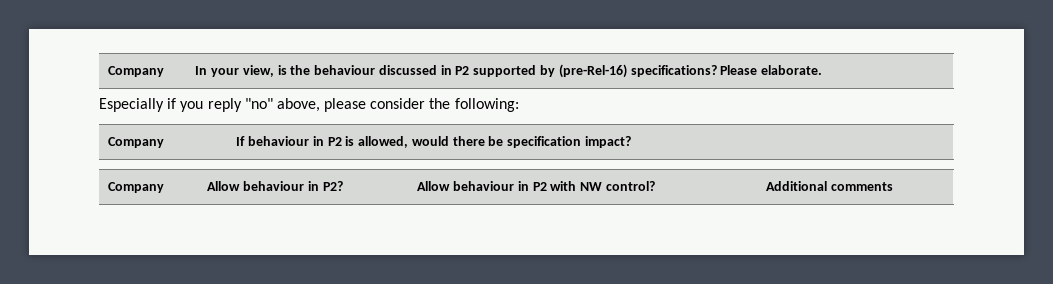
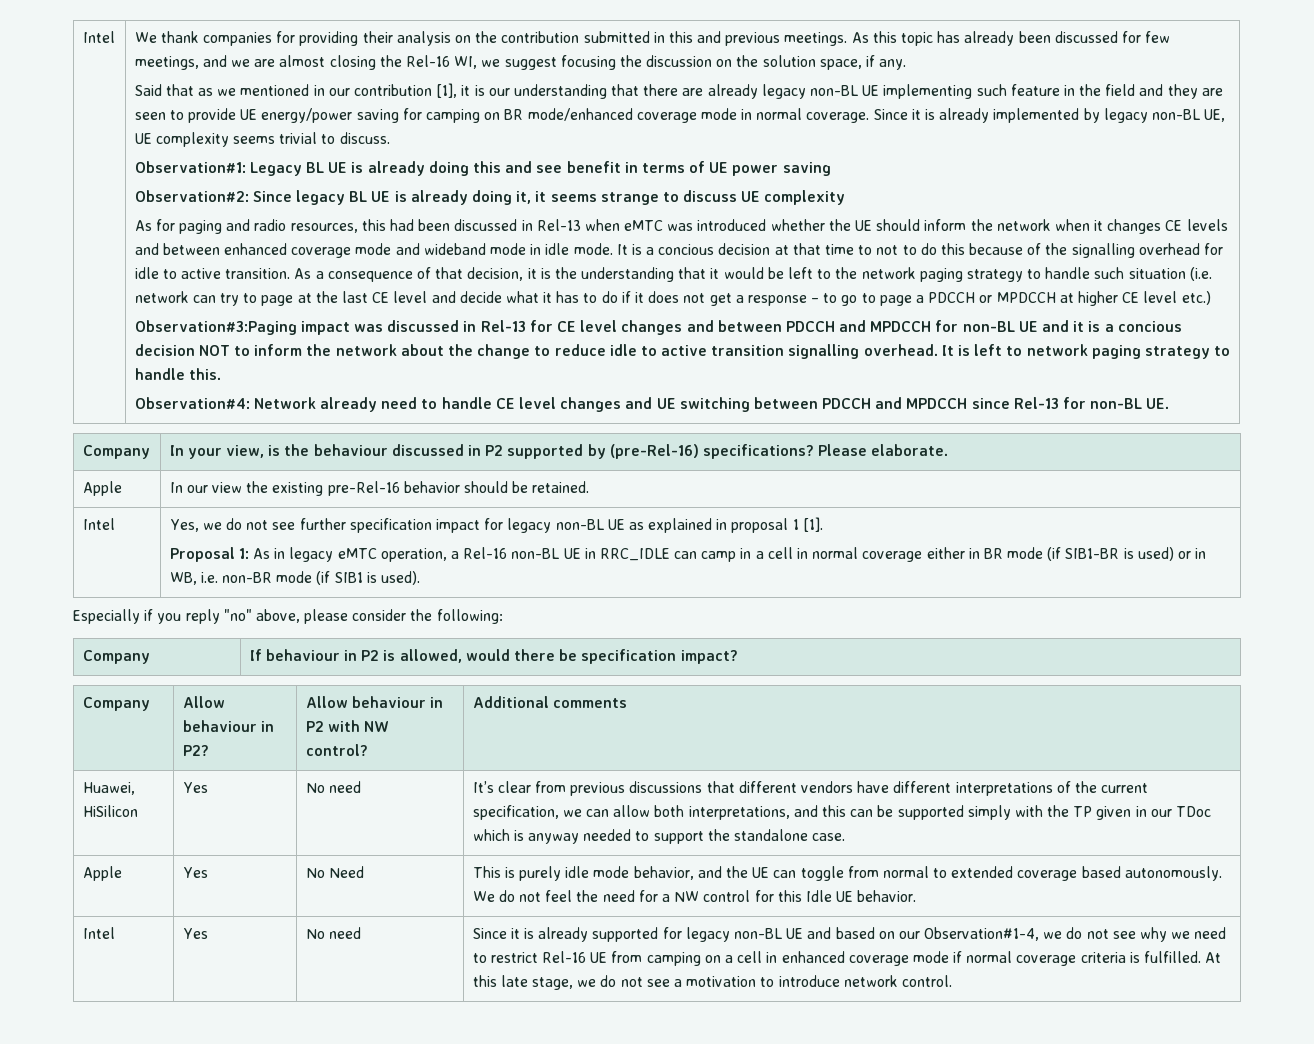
(108, 71) none -> [82,31,115,43] [134,31,1171,46] [134,55,907,70] [134,83,1223,99] [134,108,1226,123] [134,132,390,147] [134,161,831,176] [134,190,846,205] [134,219,1228,234] [134,243,1224,258] [134,267,1212,282] [134,291,1211,306] [134,320,1182,335] [134,344,1231,359] [134,368,221,380] [134,397,1170,412] Intel | We thank companies for providing their analysis on the contribution submitted in this and previous meetings. As this topic has already been discussed for few meetings, and we are almost closing the Rel-16 WI, we suggest focusing the discussion on the solution space, if any. // Said that as we mentioned in our contribution [1], it is our understanding that there are already legacy non-BL UE implementing such feature in the field and they are seen to provide UE energy/power saving for camping on BR mode/enhanced coverage mode in normal coverage. Since it is already implemented by legacy non-BL UE, UE complexity seems trivial to discuss. // Observation#1: Legacy BL UE is already doing this and see benefit in terms of UE power saving // Observation#2: Since legacy BL UE is already doing it, it seems strange to discuss UE complexity // As for paging and radio resources, this had been discussed in Rel-13 when eMTC was introduced whether the UE should inform the network when it changes CE levels and between enhanced coverage mode and wideband mode in idle mode. It is a concious decision at that time to not to do this because of the signalling overhead for idle to active transition. As a consequence of that decision, it is the understanding that it would be left to the network paging strategy to handle such situation (i.e. network can try to page at the last CE level and decide what it has to do if it does not get a response – to go to page a PDCCH or MPDCCH at higher CE level etc.) // Observation#3:Paging impact was discussed in Rel-13 for CE level changes and between PDCCH and MPDCCH for non-BL UE and it is a concious decision NOT to inform the network about the change to reduce idle to active transition signalling overhead. It is left to network paging strategy to handle this. // Observation#4: Network already need to handle CE level changes and UE switching between PDCCH and MPDCCH since Rel-13 for non-BL UE. //
(823, 70) none -> [82,481,122,496] [169,481,590,496] [82,518,115,530] [169,517,823,533] [169,547,1207,562] [169,571,420,585] // Apple | In our view the existing pre-Rel-16 behavior should be retained. // Intel | Yes, we do not see further specification impact for legacy non-BL UE as explained in proposal 1 [1]. // Proposal 1: As in legacy eMTC operation, a Rel-16 non-BL UE in RRC_IDLE can camp in a cell in normal coverage either in BR mode (if SIB1-BR is used) or in WB, i.e. non-BR mode (if SIB1 is used).
(894, 186) none -> [82,782,135,795] [82,805,138,817] [182,782,208,793] [305,781,361,793] [472,781,1149,796] [472,805,1211,820] [472,829,846,844] [82,866,122,881] [182,867,208,878] [305,866,364,878] [472,866,1222,881] [472,890,917,902] [82,927,115,939] [182,928,208,939] [305,927,361,939] [472,927,1227,942] [472,951,1222,966] [472,975,952,990] // Huawei, HiSilicon | Yes | No need | It’s clear from previous discussions that different vendors have different interpretations of the current specification, we can allow both interpretations, and this can be supported simply with the TP given in our TDoc which is anyway needed to support the standalone case. // Apple | Yes | No Need | This is purely idle mode behavior, and the UE can toggle from normal to extended coverage based autonomously. We do not feel the need for a NW control for this Idle UE behavior. // Intel | Yes | No need | Since it is already supported for legacy non-BL UE and based on our Observation#1-4, we do not see why we need to restrict Rel-16 UE from camping on a cell in enhanced coverage mode if normal coverage criteria is fulfilled. At this late stage, we do not see a motivation to introduce network control.

